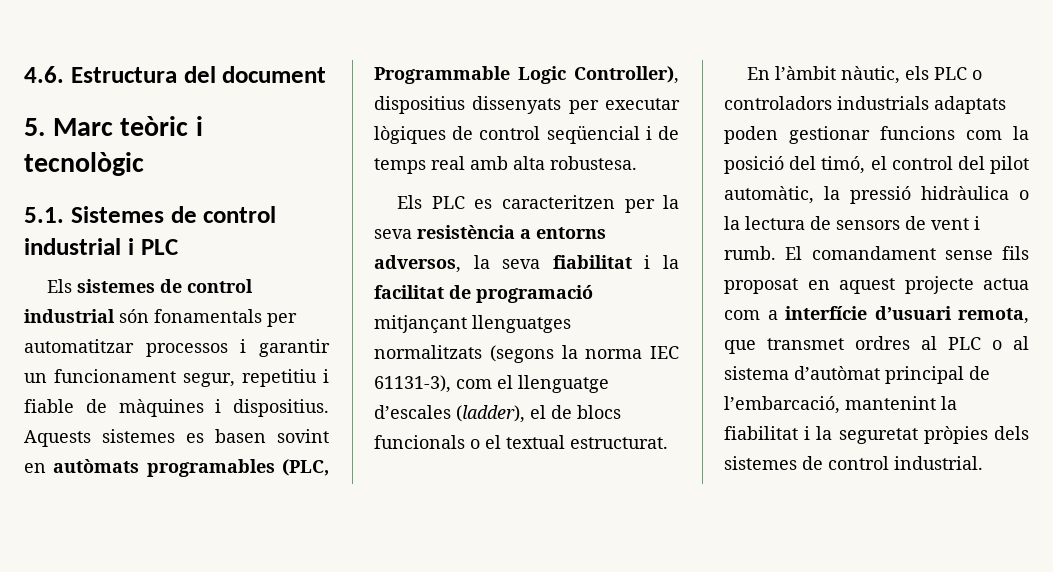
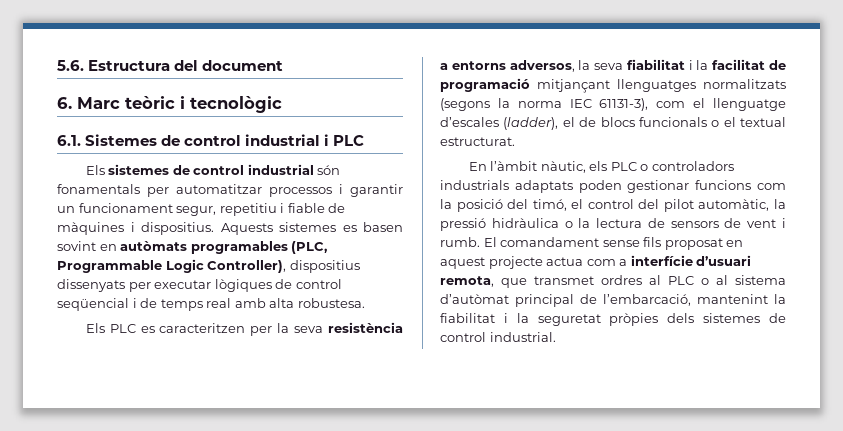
[24,66,64,83] 4.6. -> [57,60,84,71] 5.6.
[24,118,45,136] 5. -> [57,97,72,109] 6.
[24,207,64,223] 5.1. -> [57,135,81,146] 6.1.

